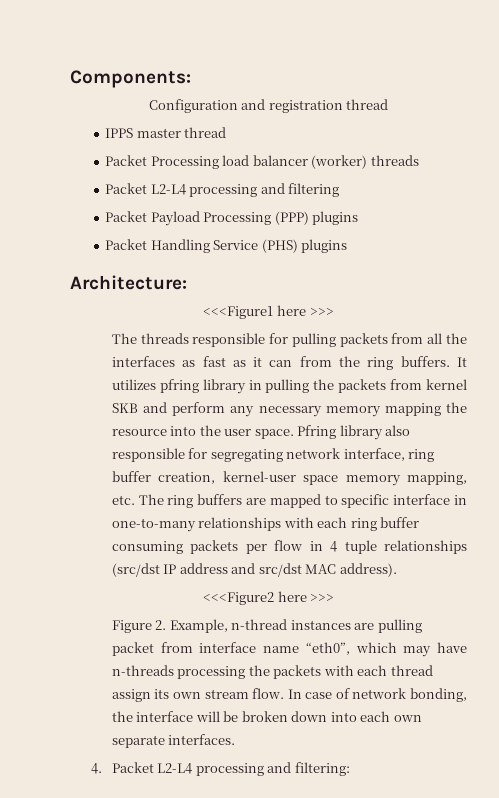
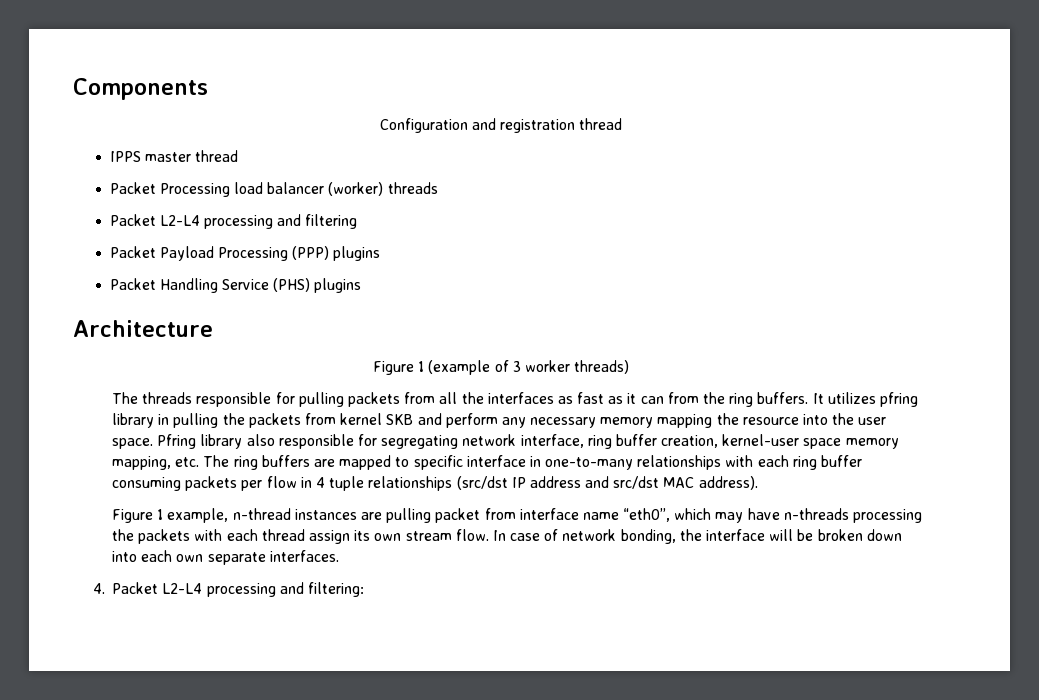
[70,70,191,88] Components: -> [73,78,208,100] Components
[70,275,187,290] [203,305,334,319] Architecture: // <<<Figure1 here >>> -> [73,320,213,337] [372,360,630,375] Architecture // Figure 1 (example of 3 worker threads)
[202,591,335,605] [111,619,228,633] // <<<Figure2 here >>> // Figure 2. Example, -> [112,508,229,523] // Figure 1 example,

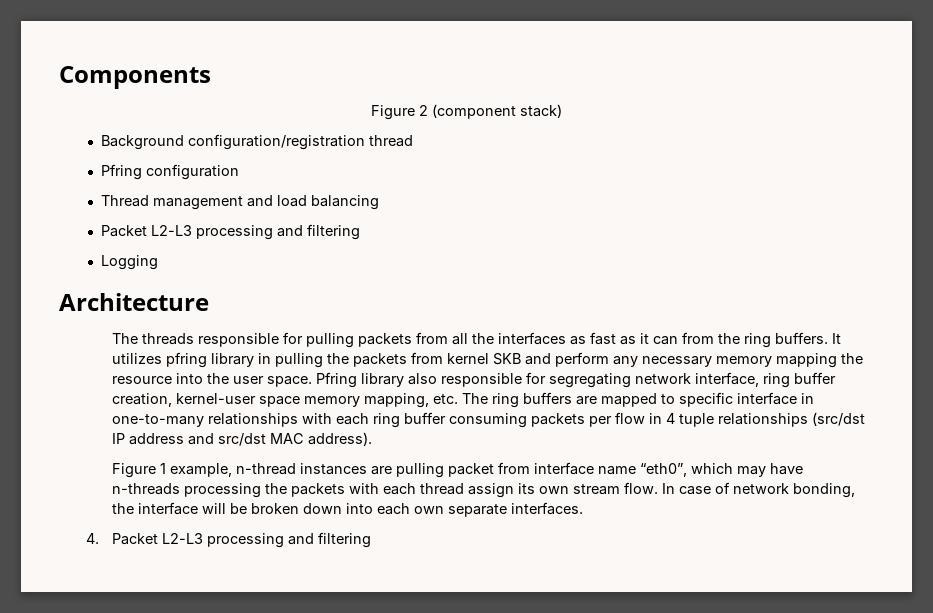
[379,118,623,133] [109,150,238,162] [109,182,438,197] [109,214,358,229] [109,246,381,261] [109,278,362,293] [73,320,213,337] [372,360,630,375] Configuration and registration thread // IPPS master thread // Packet Processing load balancer (worker) threads // Packet L2-L4 processing and filtering // Packet Payload Processing (PPP) plugins // Packet Handling Service (PHS) plugins // Architecture // Figure 1 (example of 3 worker threads) -> [371,104,562,120] [101,134,414,150] [101,164,240,180] [101,195,380,210] [101,224,361,240] [101,255,159,270] [59,293,209,311] Figure 2 (component stack) // Background configuration/registration thread // Pfring configuration // Thread management and load balancing // Packet L2-L3 processing and filtering // Logging // Architecture
[162,582,365,597] L2-L4 processing and filtering: -> [162,532,372,548] L2-L3 processing and filtering

